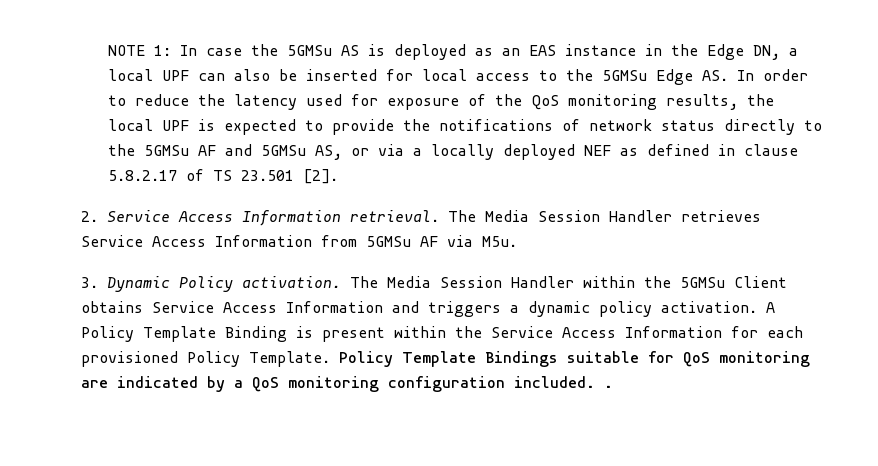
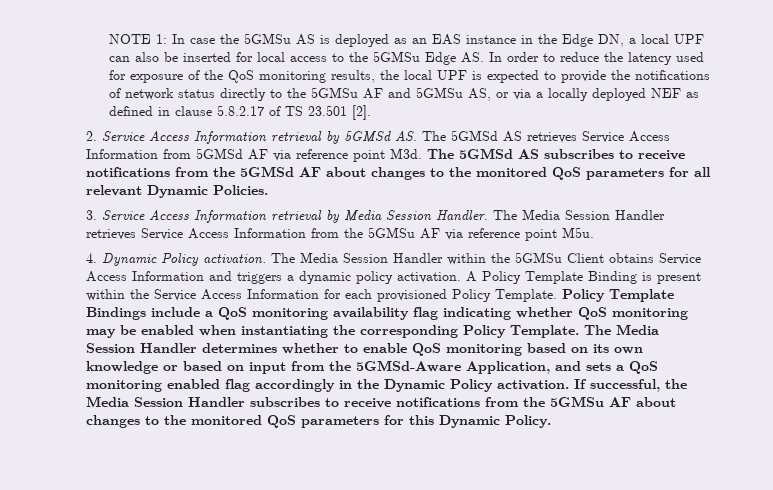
[350,210,440,222] retrieval. -> [270,130,670,144] [85,148,685,162] [85,166,711,180] [85,185,268,198] [85,210,488,223] retrieval by 5GMSd AS. The 5GMSd AS retrieves Service Access Information from 5GMSd AF via reference point M3d. The 5GMSd AS subscribes to receive notifications from the 5GMSd AF about changes to the monitored QoS parameters for all relevant Dynamic Policies. // 3. Service Access Information retrieval by Media Session Handler.
(358, 241) none -> [343,228,363,238] the
(474, 241) none -> [467,228,557,241] reference point
[81,277,99,288] 3. -> [85,253,97,263] 4.
[567,351,811,367] [81,376,614,392] suitable for QoS monitoring are indicated by a QoS monitoring configuration included. . -> [150,307,688,320] [85,324,659,338] [85,343,643,356] [85,360,658,374] [85,379,687,392] [85,396,676,408] [85,415,551,428] include a QoS monitoring availability flag indicating whether QoS monitoring may be enabled when instantiating the corresponding Policy Template. The Media Session Handler determines whether to enable QoS monitoring based on its own knowledge or based on input from the 5GMSd-Aware Application, and sets a QoS monitoring enabled flag accordingly in the Dynamic Policy activation. If successful, the Media Session Handler subscribes to receive notifications from the 5GMSu AF about changes to the monitored QoS parameters for this Dynamic Policy.

